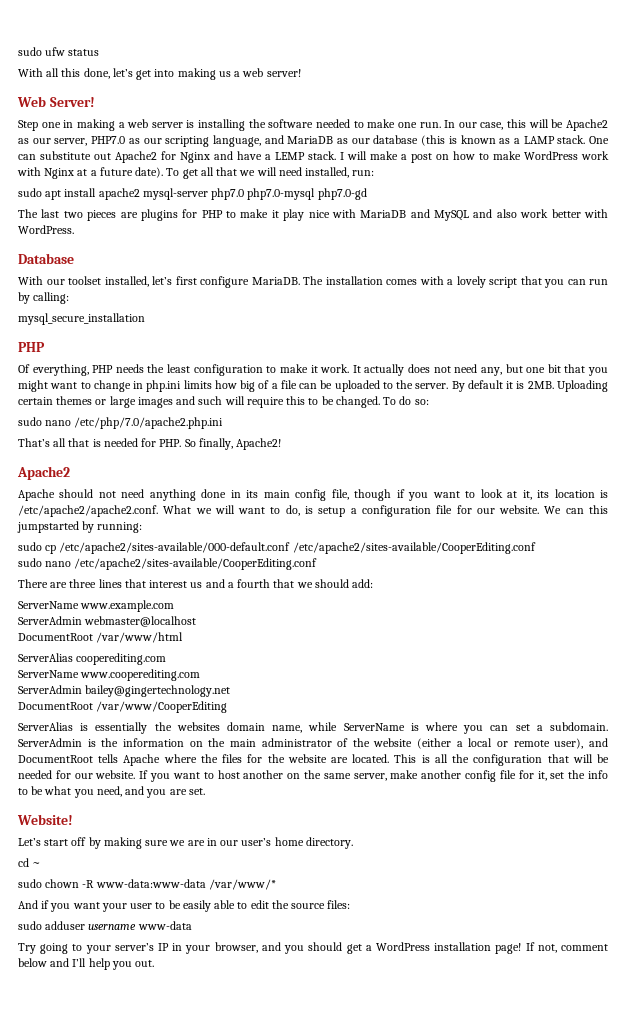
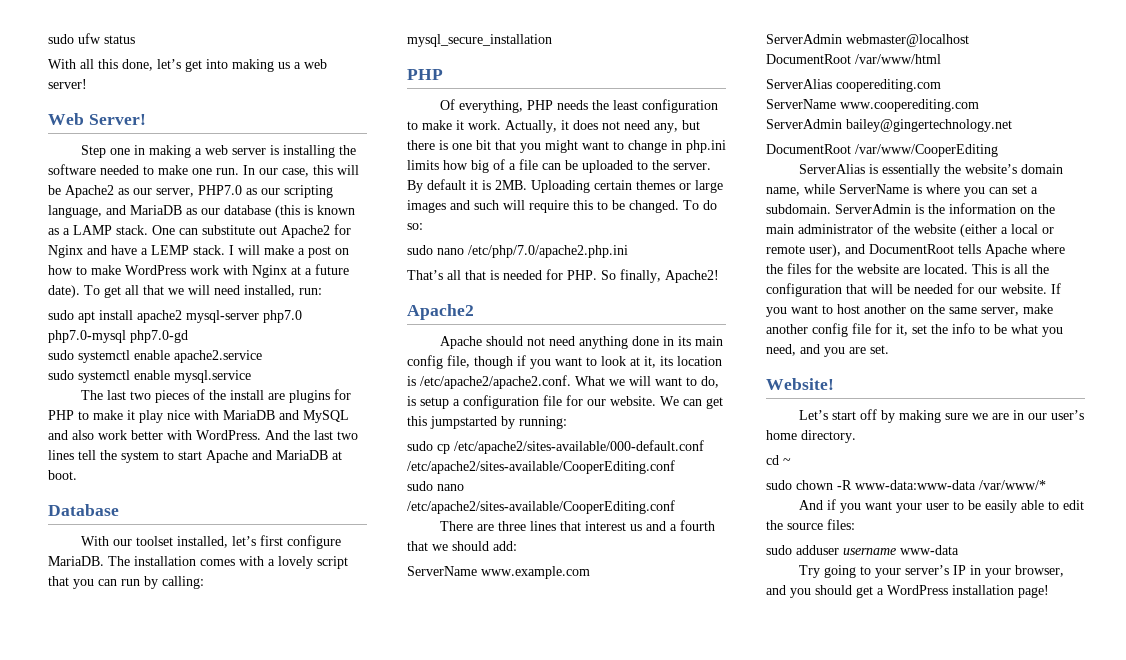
(367, 194) none -> [48,350,262,363] [48,370,251,383] // sudo systemctl enable apache2.service // sudo systemctl enable mysql.service
(117, 215) none -> [192,389,264,400] of the install
(74, 229) none -> [265,430,358,440] [48,450,342,463] [48,470,77,480] And the last two lines tell the system to start Apache and MariaDB at boot.
[352,364,405,376] It actually -> [505,120,569,133] Actually, it
(523, 368) none -> [407,140,448,150] there is
(584, 511) none -> [706,397,723,409] get
[176,722,220,731] websites -> [964,164,1017,174] website’s
[525,942,608,953] [18,958,155,970] If not, comment below and I’ll help you out. -> (1049, 591) none

